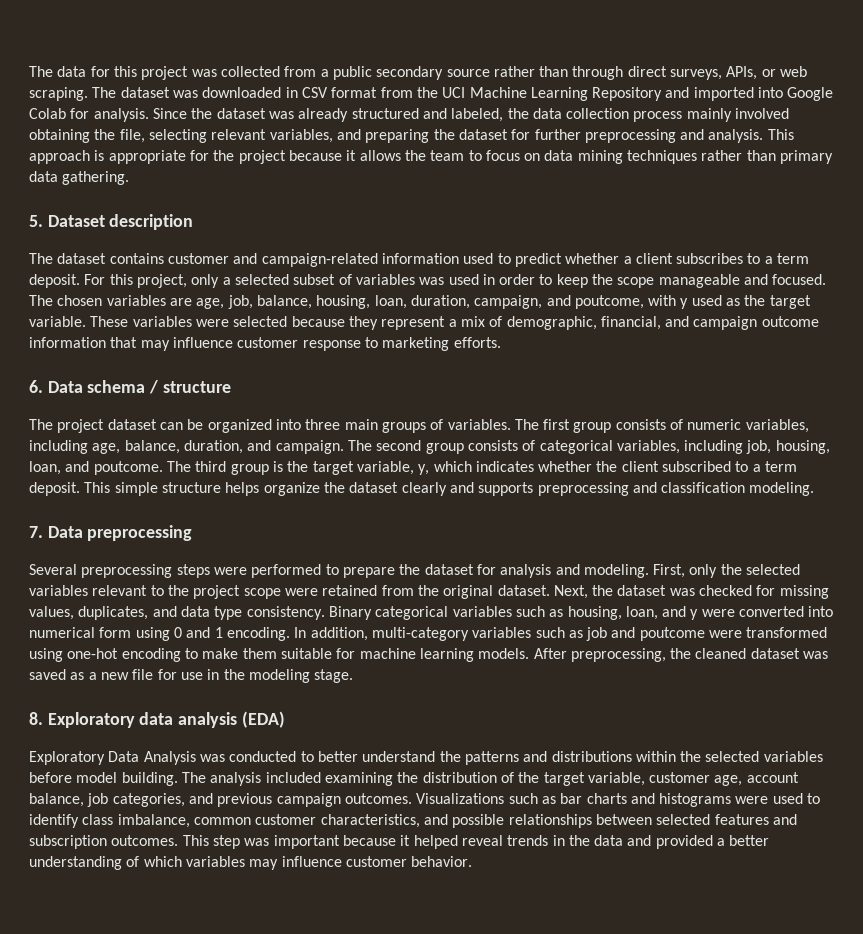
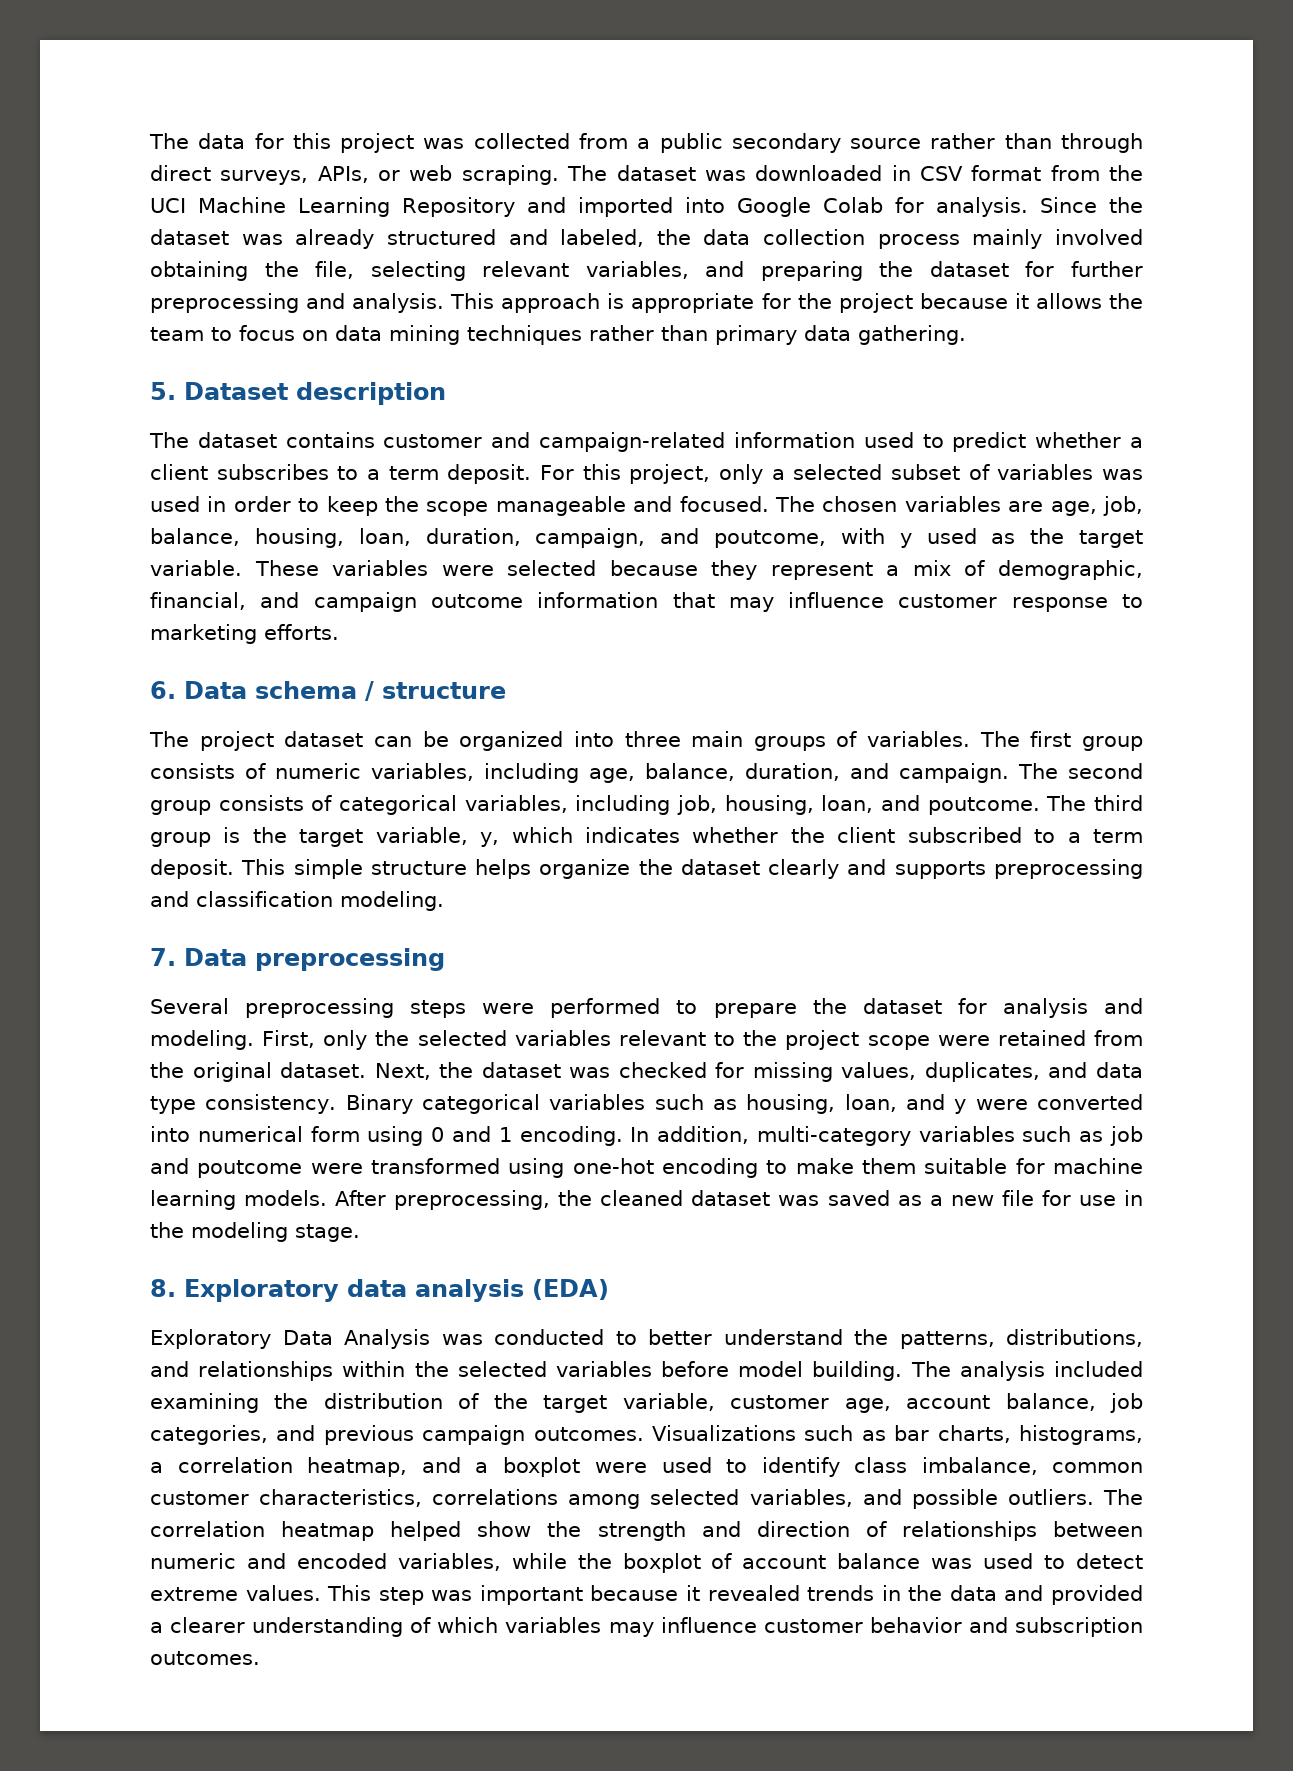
[464,751,632,765] patterns and distributions -> [899,1329,1143,1349] [150,1361,334,1381] patterns, distributions, and relationships
[586,793,732,807] charts and histograms -> [937,1425,1143,1445] [150,1457,581,1477] charts, histograms, a correlation heatmap, and a boxplot
[423,814,797,828] [29,835,179,849] and possible relationships between selected features and subscription outcomes. -> [432,1489,1143,1509] [150,1521,1143,1541] [150,1553,1143,1573] [150,1585,321,1601] correlations among selected variables, and possible outliers. The correlation heatmap helped show the strength and direction of relationships between numeric and encoded variables, while the boxplot of account balance was used to detect extreme values.
[413,835,503,849] helped reveal -> [707,1585,800,1601] revealed
[729,835,770,846] better -> [170,1617,246,1633] clearer
[411,856,473,867] behavior. -> [869,1617,1143,1637] [150,1651,260,1665] behavior and subscription outcomes.

